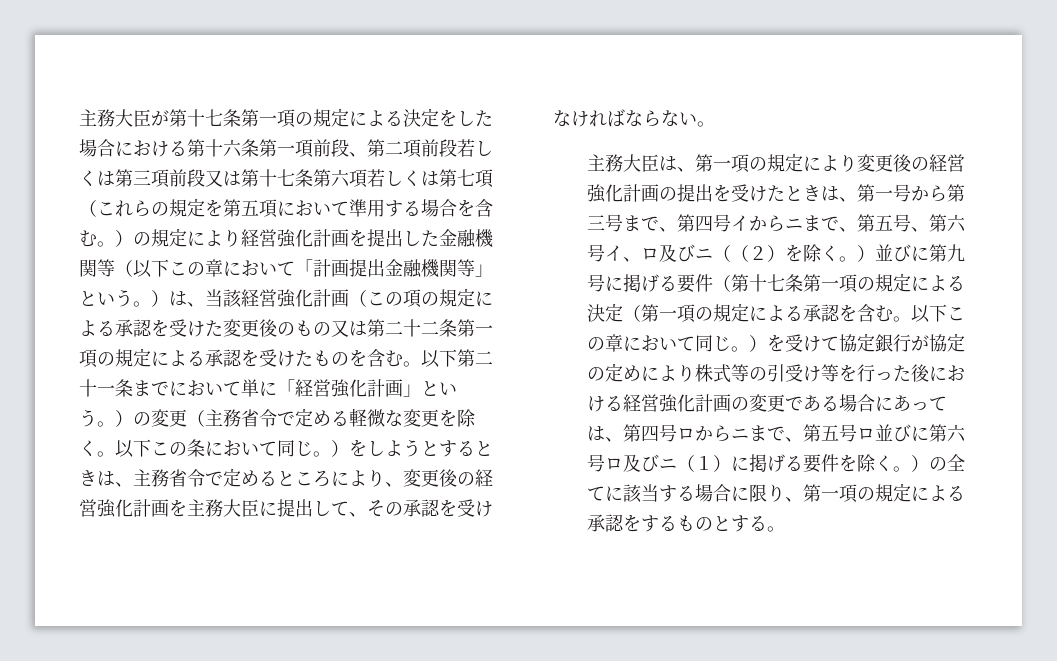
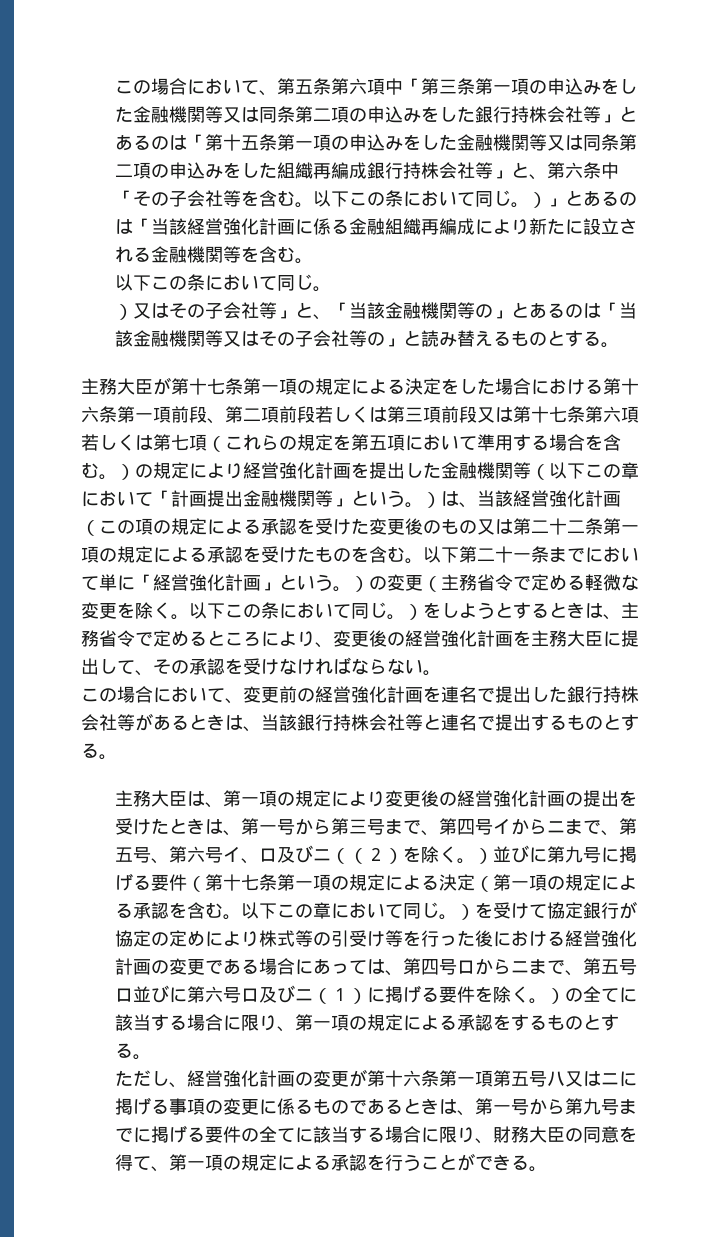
(79, 117) none -> [115,78,638,96] [115,106,638,123] [115,134,638,151] [115,162,620,180] [115,190,638,208] [115,218,638,235] [115,246,314,264] [115,274,332,292] [115,302,638,320] [115,330,620,348] この場合において、第五条第六項中「第三条第一項の申込みをした金融機関等又は同条第二項の申込みをした銀行持株会社等」とあるのは「第十五条第一項の申込みをした金融機関等又は同条第二項の申込みをした組織再編成銀行持株会社等」と、第六条中「その子会社等を含む。以下この条において同じ。）」とあるのは「当該経営強化計画に係る金融組織再編成により新たに設立される金融機関等を含む。 // 以下この条において同じ。 // ）又はその子会社等」と、「当該金融機関等の」とあるのは「当該金融機関等又はその子会社等の」と読み替えるものとする。 //
(715, 124) none -> [81,686,639,704] [81,713,639,732] [81,743,117,760] // この場合において、変更前の経営強化計画を連名で提出した銀行持株会社等があるときは、当該銀行持株会社等と連名で提出するものとする。
(786, 529) none -> [115,1069,638,1088] [115,1097,638,1116] [115,1125,638,1144] [115,1153,548,1172] // ただし、経営強化計画の変更が第十六条第一項第五号ハ又はニに掲げる事項の変更に係るものであるときは、第一号から第九号までに掲げる要件の全てに該当する場合に限り、財務大臣の同意を得て、第一項の規定による承認を行うことができる。

